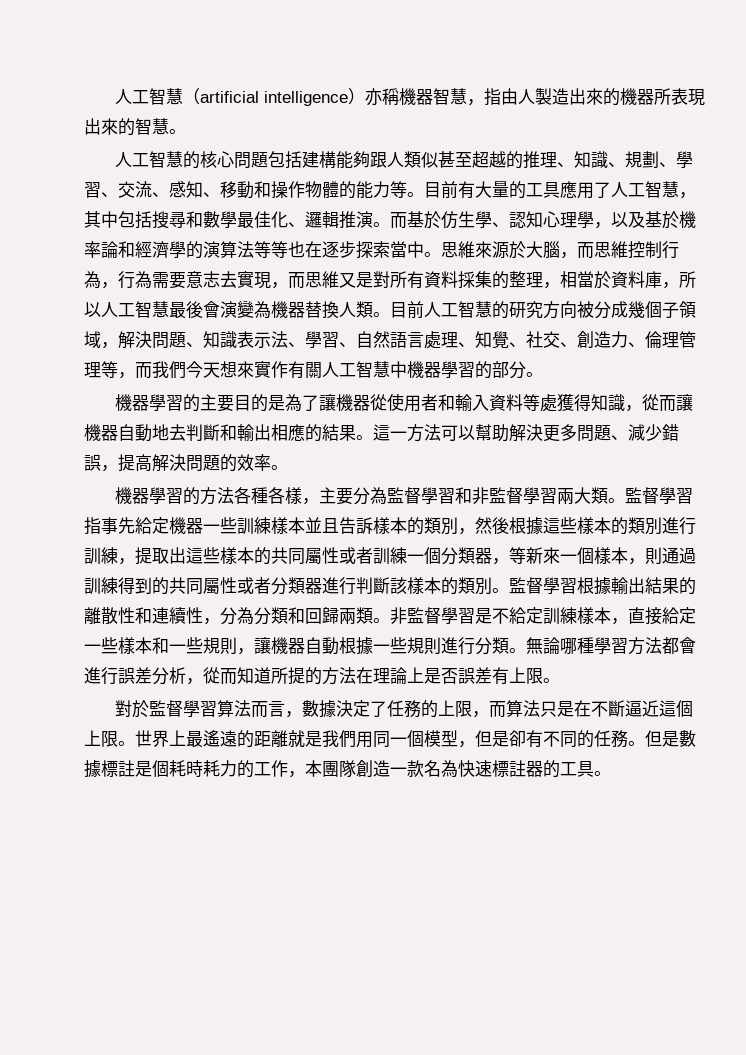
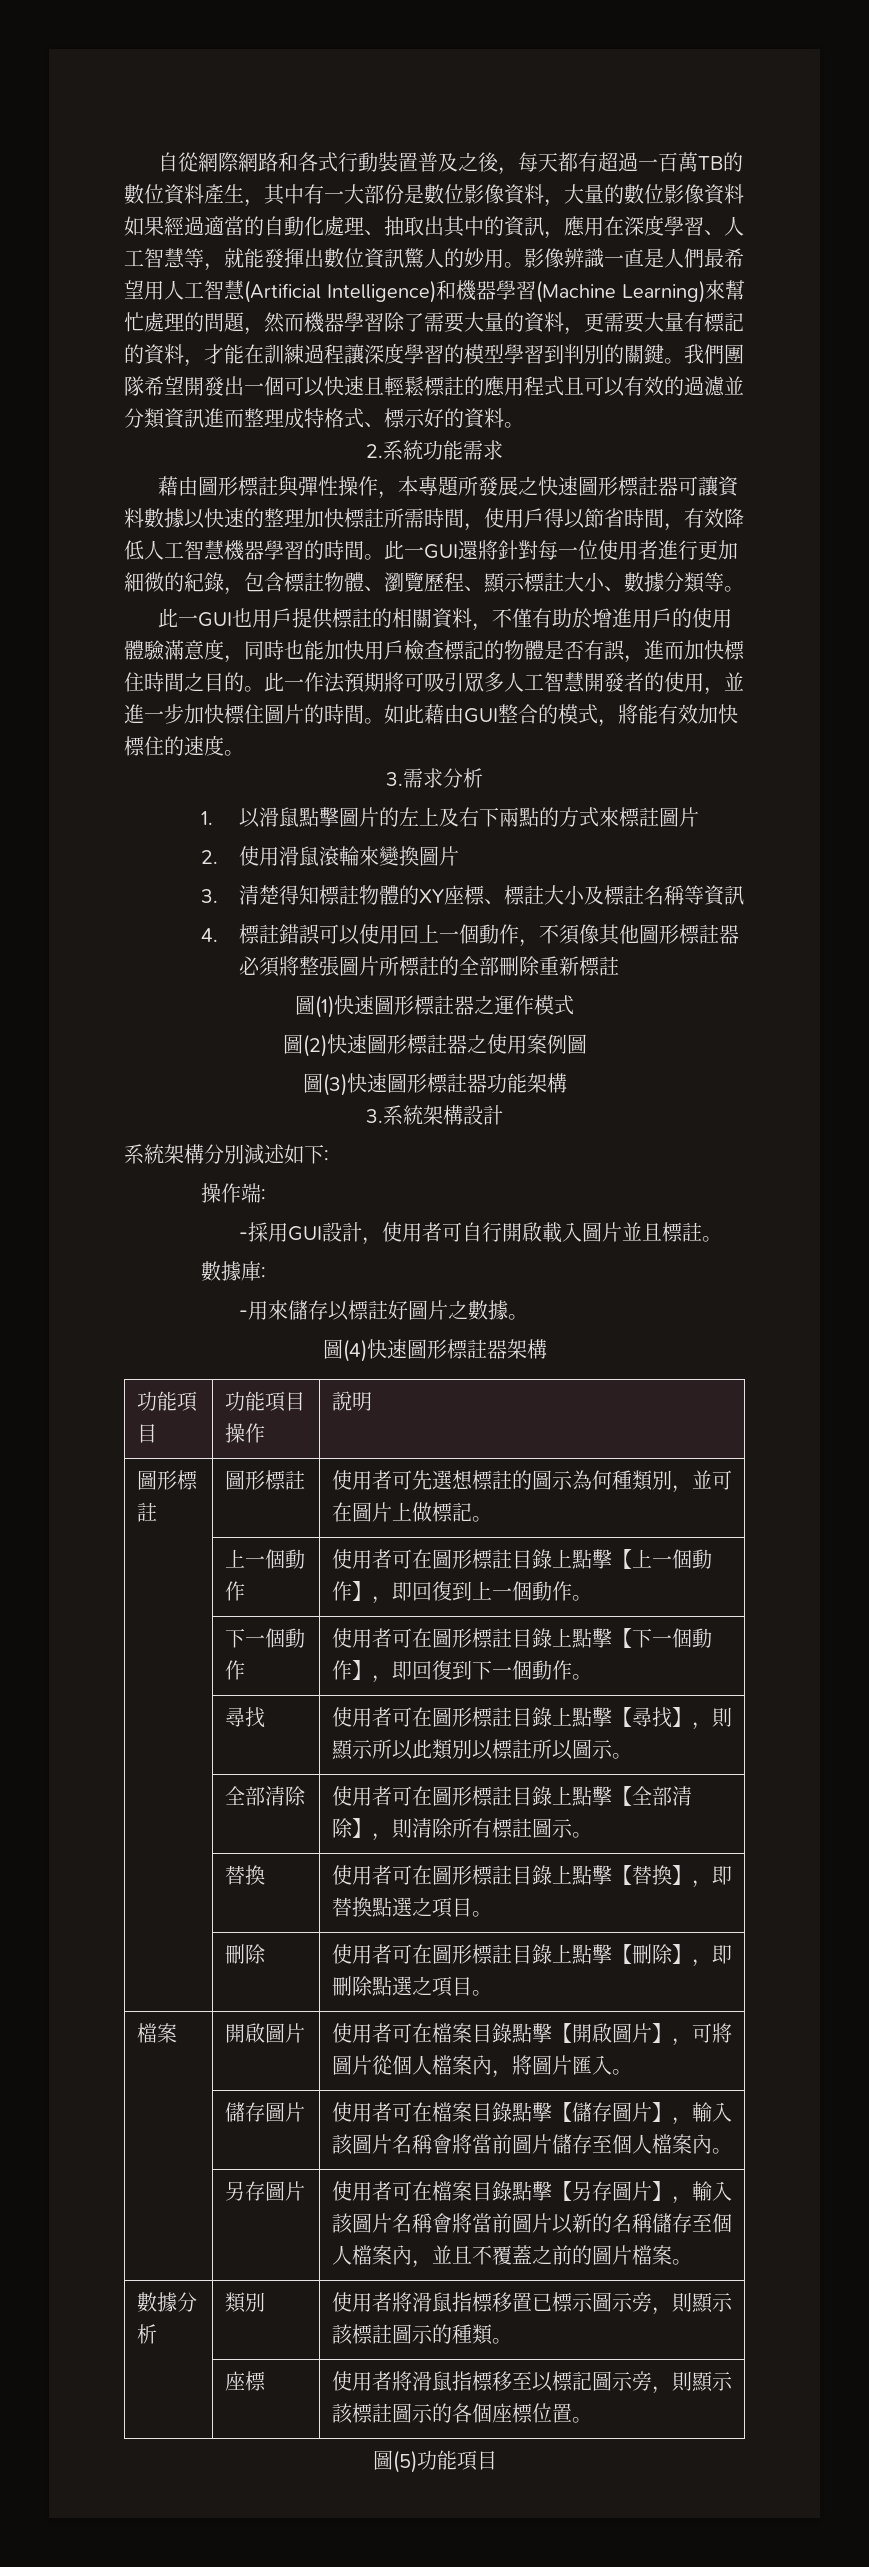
[115,88,706,106] [84,118,186,136] [115,151,694,169] [84,181,696,199] [84,211,696,229] [84,241,679,259] [84,271,696,289] [84,300,696,319] [84,331,696,349] [84,361,543,379] [115,393,694,412] [84,424,679,442] [84,454,288,472] [115,487,694,505] [84,517,696,535] [84,547,696,565] [84,577,696,595] [84,607,696,625] [84,637,696,655] [84,667,560,685] [115,700,694,718] [84,730,696,748] [84,760,611,778] 人工智慧（artificial intelligence）亦稱機器智慧，指由人製造出來的機器所表現出來的智慧。 // 人工智慧的核心問題包括建構能夠跟人類似甚至超越的推理、知識、規劃、學習、交流、感知、移動和操作物體的能力等。目前有大量的工具應用了人工智慧，其中包括搜尋和數學最佳化、邏輯推演。而基於仿生學、認知心理學，以及基於機率論和經濟學的演算法等等也在逐步探索當中。思維來源於大腦，而思維控制行為，行為需要意志去實現，而思維又是對所有資料採集的整理，相當於資料庫，所以人工智慧最後會演變為機器替換人類。目前人工智慧的研究方向被分成幾個子領域，解決問題、知識表示法、學習、自然語言處理、知覺、社交、創造力、倫理管理等，而我們今天想來實作有關人工智慧中機器學習的部分。 // 機器學習的主要目的是為了讓機器從使用者和輸入資料等處獲得知識，從而讓機器自動地去判斷和輸出相應的結果。這一方法可以幫助解決更多問題、減少錯誤，提高解決問題的效率。 // 機器學習的方法各種各樣，主要分為監督學習和非監督學習兩大類。監督學習指事先給定機器一些訓練樣本並且告訴樣本的類別，然後根據這些樣本的類別進行訓練，提取出這些樣本的共同屬性或者訓練一個分類器，等新來一個樣本，則通過訓練得到的共同屬性或者分類器進行判斷該樣本的類別。監督學習根據輸出結果的離散性和連續性，分為分類和回歸兩類。非監督學習是不給定訓練樣本，直接給定一些樣本和一些規則，讓機器自動根據一些規則進行分類。無論哪種學習方法都會進行誤差分析，從而知道所提的方法在理論上是否誤差有上限。 // 對於監督學習算法而言，數據決定了任務的上限，而算法只是在不斷逼近這個上限。世界上最遙遠的距離就是我們用同一個模型，但是卻有不同的任務。但是數據標註是個耗時耗力的工作，本團隊創造一款名為快速標註器的工具。 -> [157,152,743,175] [124,184,744,207] [124,215,744,239] [124,248,744,271] [124,280,745,303] [124,312,744,335] [124,343,744,367] [124,376,744,397] [124,408,524,429] [366,440,503,460] [157,475,739,499] [124,508,744,531] [124,540,738,561] [124,572,744,595] [157,608,732,631] [124,639,745,663] [124,672,744,695] [124,704,738,727] [124,735,244,756] [386,768,483,788] [200,807,699,828] [200,846,459,866] [200,885,744,906] [200,924,739,947] [238,956,619,977] [295,995,574,1018] [282,1034,587,1057] [302,1073,567,1096] [366,1105,503,1125] [124,1144,329,1164] [200,1183,266,1203] [238,1222,722,1245] [200,1261,266,1281] [238,1300,528,1321] [322,1339,547,1362] [136,1391,197,1412] [136,1424,157,1443] [224,1391,305,1412] [224,1423,265,1443] [331,1391,372,1411] [136,1470,198,1490] [136,1502,157,1522] [224,1470,305,1490] [331,1470,732,1493] [331,1502,492,1522] [224,1549,305,1569] [224,1581,245,1601] [331,1549,712,1569] [331,1581,592,1604] [224,1628,305,1648] [224,1660,245,1680] [331,1628,712,1648] [331,1660,592,1683] [224,1707,265,1728] [331,1707,732,1730] [330,1739,632,1760] [224,1786,306,1806] [331,1786,692,1806] [331,1818,592,1841] [224,1865,265,1885] [331,1865,732,1888] [331,1897,492,1918] [224,1944,266,1964] [331,1944,732,1967] [331,1976,492,1997] [136,2023,177,2043] [224,2023,305,2043] [331,2023,732,2046] [331,2055,632,2078] [224,2102,305,2122] [331,2102,732,2125] [331,2134,732,2155] [224,2181,305,2201] [331,2181,732,2204] [331,2213,732,2234] [331,2245,692,2268] [136,2292,197,2312] [136,2324,157,2344] [224,2292,265,2313] [331,2292,733,2315] [331,2324,512,2345] [224,2371,266,2391] [331,2371,733,2394] [331,2403,592,2424] [372,2450,497,2473] 自從網際網路和各式行動裝置普及之後，每天都有超過一百萬TB的數位資料產生，其中有一大部份是數位影像資料，大量的數位影像資料如果經過適當的自動化處理、抽取出其中的資訊，應用在深度學習、人工智慧等，就能發揮出數位資訊驚人的妙用。影像辨識一直是人們最希望用人工智慧(Artificial Intelligence)和機器學習(Machine Learning)來幫忙處理的問題，然而機器學習除了需要大量的資料，更需要大量有標記的資料，才能在訓練過程讓深度學習的模型學習到判別的關鍵。我們團隊希望開發出一個可以快速且輕鬆標註的應用程式且可以有效的過濾並分類資訊進而整理成特格式、標示好的資料。 // 2.系統功能需求 // 藉由圖形標註與彈性操作，本專題所發展之快速圖形標註器可讓資料數據以快速的整理加快標註所需時間，使用戶得以節省時間，有效降低人工智慧機器學習的時間。此一GUI還將針對每一位使用者進行更加細微的紀錄，包含標註物體、瀏覽歷程、顯示標註大小、數據分類等。 // 此一GUI也用戶提供標註的相關資料，不僅有助於增進用戶的使用體驗滿意度，同時也能加快用戶檢查標記的物體是否有誤，進而加快標住時間之目的。此一作法預期將可吸引眾多人工智慧開發者的使用，並進一步加快標住圖片的時間。如此藉由GUI整合的模式，將能有效加快標住的速度。 // 3.需求分析 // 1.以滑鼠點擊圖片的左上及右下兩點的方式來標註圖片 // 2.使用滑鼠滾輪來變換圖片 // 3.清楚得知標註物體的XY座標、標註大小及標註名稱等資訊 // 4.標註錯誤可以使用回上一個動作，不須像其他圖形標註器必須將整張圖片所標註的全部刪除重新標註 // 圖(1)快速圖形標註器之運作模式 // 圖(2)快速圖形標註器之使用案例圖 // 圖(3)快速圖形標註器功能架構 // 3.系統架構設計 // 系統架構分別減述如下: // 操作端: // -採用GUI設計，使用者可自行開啟載入圖片並且標註。 // 數據庫: // -用來儲存以標註好圖片之數據。 // 圖(4)快速圖形標註器架構 // 功能項目 | 功能項目操作 | 說明 // 圖形標註 | 圖形標註 | 使用者可先選想標註的圖示為何種類別，並可在圖片上做標記。 // | 上一個動作 | 使用者可在圖形標註目錄上點擊【上一個動作】，即回復到上一個動作。 // | 下一個動作 | 使用者可在圖形標註目錄上點擊【下一個動作】，即回復到下一個動作。 // | 尋找 | 使用者可在圖形標註目錄上點擊【尋找】，則顯示所以此類別以標註所以圖示。 // | 全部清除 | 使用者可在圖形標註目錄上點擊【全部清除】，則清除所有標註圖示。 // | 替換 | 使用者可在圖形標註目錄上點擊【替換】，即替換點選之項目。 // | 刪除 | 使用者可在圖形標註目錄上點擊【刪除】，即刪除點選之項目。 // 檔案 | 開啟圖片 | 使用者可在檔案目錄點擊【開啟圖片】，可將圖片從個人檔案內，將圖片匯入。 // | 儲存圖片 | 使用者可在檔案目錄點擊【儲存圖片】，輸入該圖片名稱會將當前圖片儲存至個人檔案內。 // | 另存圖片 | 使用者可在檔案目錄點擊【另存圖片】，輸入該圖片名稱會將當前圖片以新的名稱儲存至個人檔案內，並且不覆蓋之前的圖片檔案。 // 數據分析 | 類別 | 使用者將滑鼠指標移置已標示圖示旁，則顯示該標註圖示的種類。 // | 座標 | 使用者將滑鼠指標移至以標記圖示旁，則顯示該標註圖示的各個座標位置。 // 圖(5)功能項目

